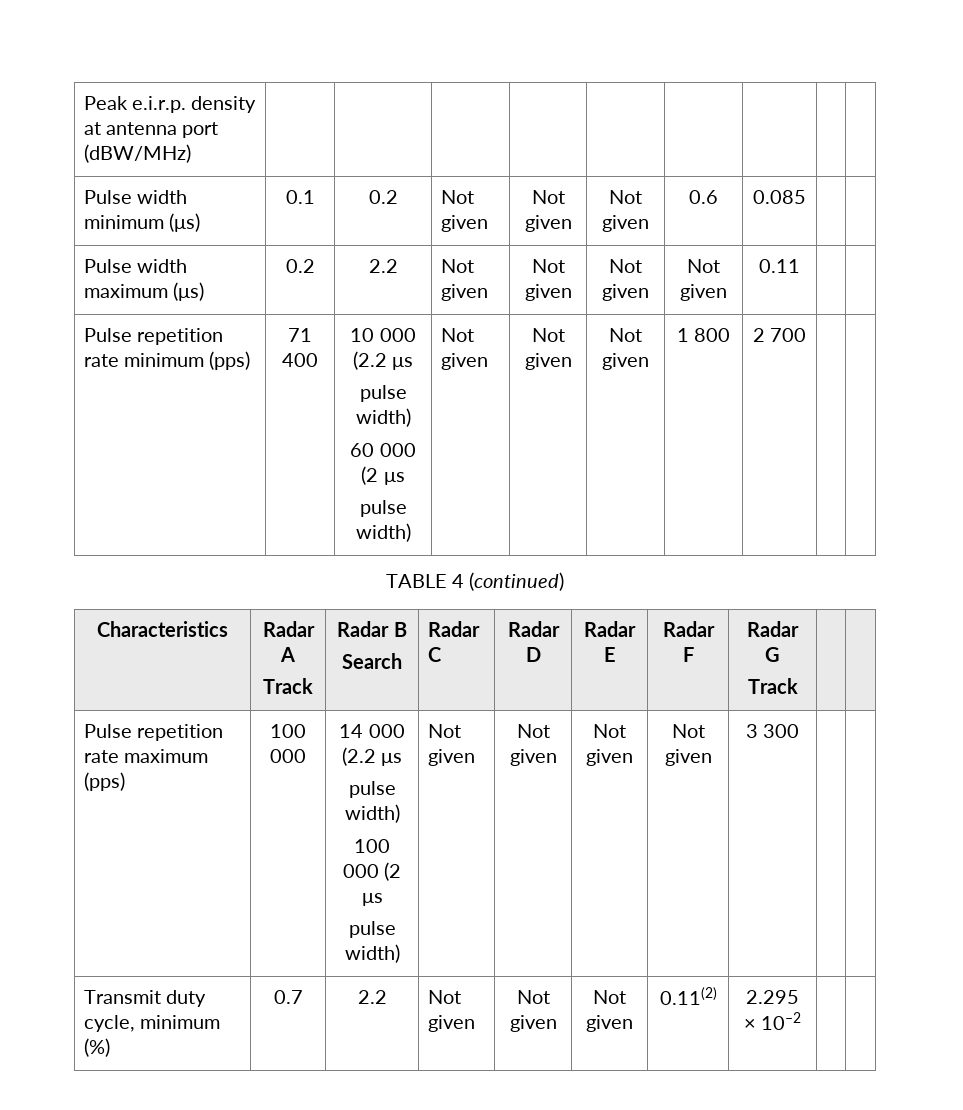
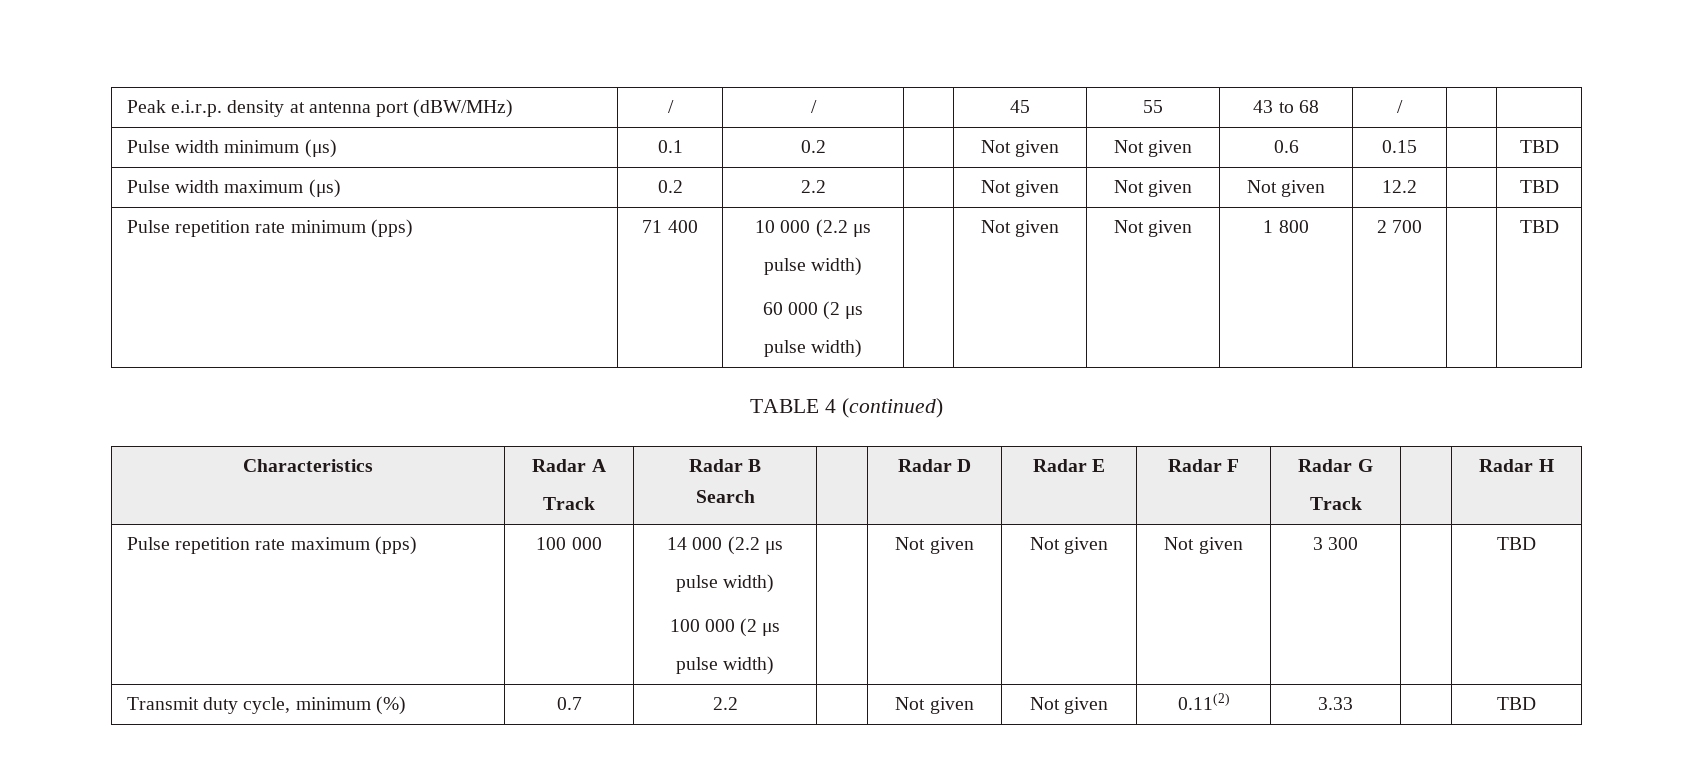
(191, 153) | | | | | | -> [667,100,674,113] [810,100,817,113] [1010,100,1030,113] [1143,100,1163,113] [1253,100,1319,113] [1397,100,1403,113] / | / | | 45 | 55 | 43 to 68 | /
[440,190,474,204] [440,215,488,232] Not given -> (826, 146) none
[753,190,806,204] 0.085 | | -> [1382,140,1417,153] [1519,140,1559,153] 0.15 | | TBD
[440,259,474,273] [440,284,488,301] [531,259,565,273] [524,284,572,301] [609,259,642,273] [602,284,649,301] [687,259,720,273] [680,284,727,301] [759,259,800,273] Not given | Not given | Not given | Not given | 0.11 | | -> [980,180,1060,197] [1113,180,1193,197] [1246,180,1326,197] [1382,180,1417,193] [1519,180,1559,193] | Not given | Not given | Not given | 12.2 | | TBD
[440,328,474,342] [440,353,488,370] Not given -> (863, 348) none
(807, 335) none -> [1519,220,1559,233] TBD
[427,621,480,637] [427,647,441,662] Radar C -> (755, 496) none
(798, 686) none -> [1479,459,1554,472] Radar H
[427,724,461,738] [427,749,475,766] Not given -> (775, 665) none
(800, 731) none -> [1497,537,1536,550] TBD
[427,990,461,1004] [427,1015,475,1032] Not given -> (738, 703) none
[746,990,799,1004] [743,1012,802,1030] 2.295 × 10–2 | | -> [1318,697,1353,710] [1497,697,1536,710] 3.33 | | TBD

